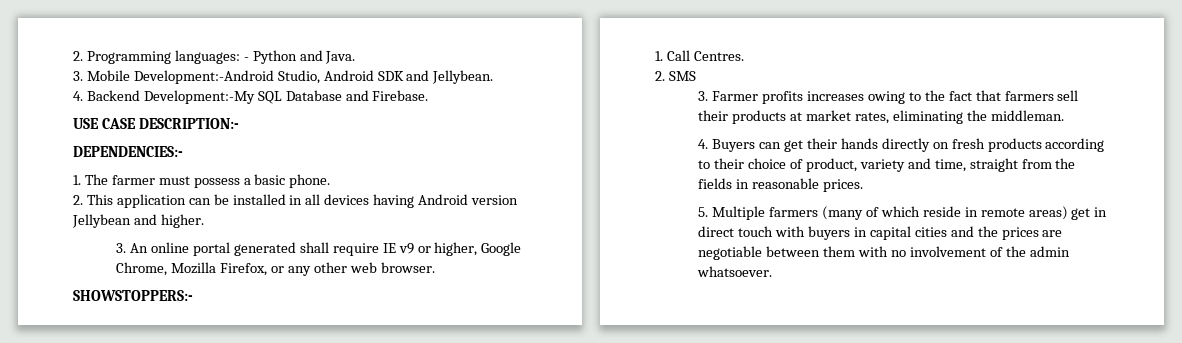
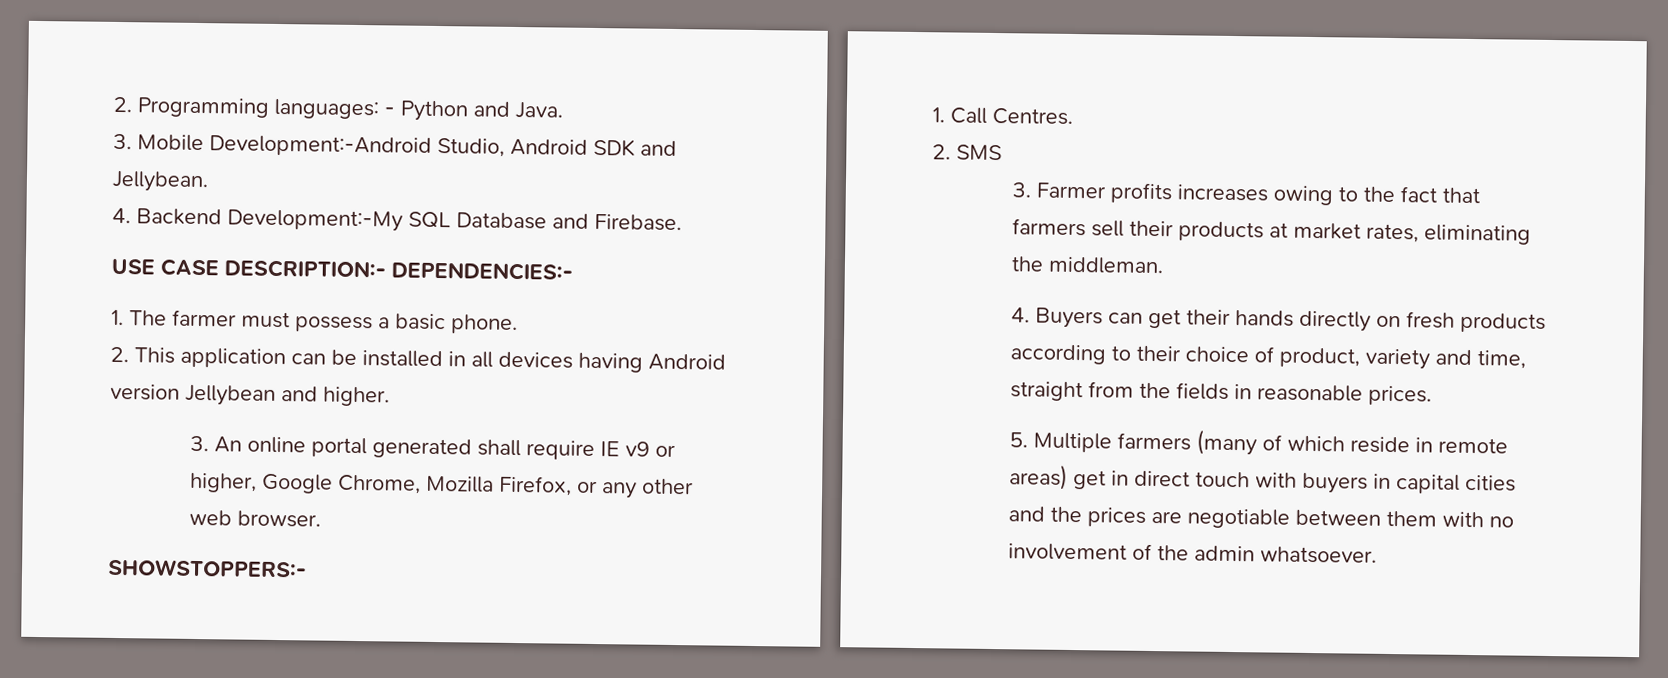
(239, 123) // -> (386, 269) none

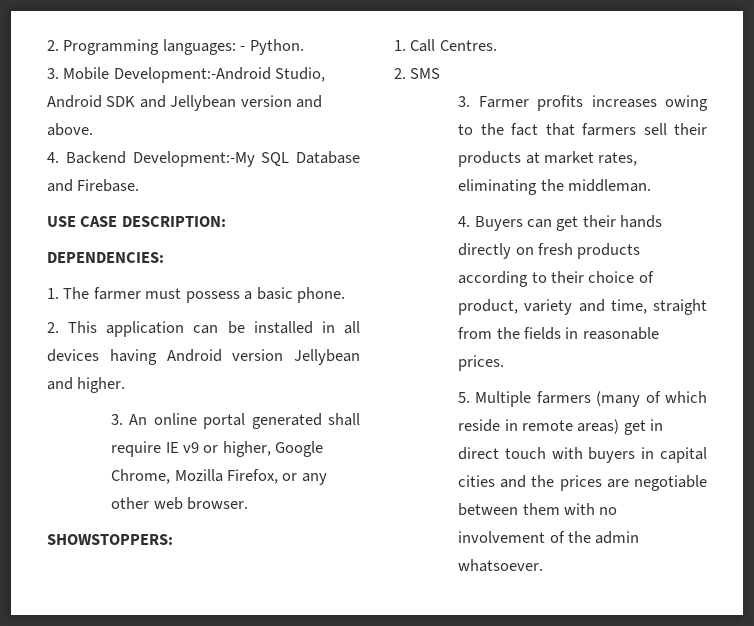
[400,100,563,122] Python and Java. -> [249,39,304,55] Python.
[112,170,209,193] Jellybean. -> [170,95,323,111] [47,123,93,136] Jellybean version and above.
[224,259,573,281] DESCRIPTION:- DEPENDENCIES:- -> [121,216,226,227] [47,252,164,263] DESCRIPTION: // DEPENDENCIES:
[107,558,307,578] SHOWSTOPPERS:- -> [47,534,173,545] SHOWSTOPPERS:

